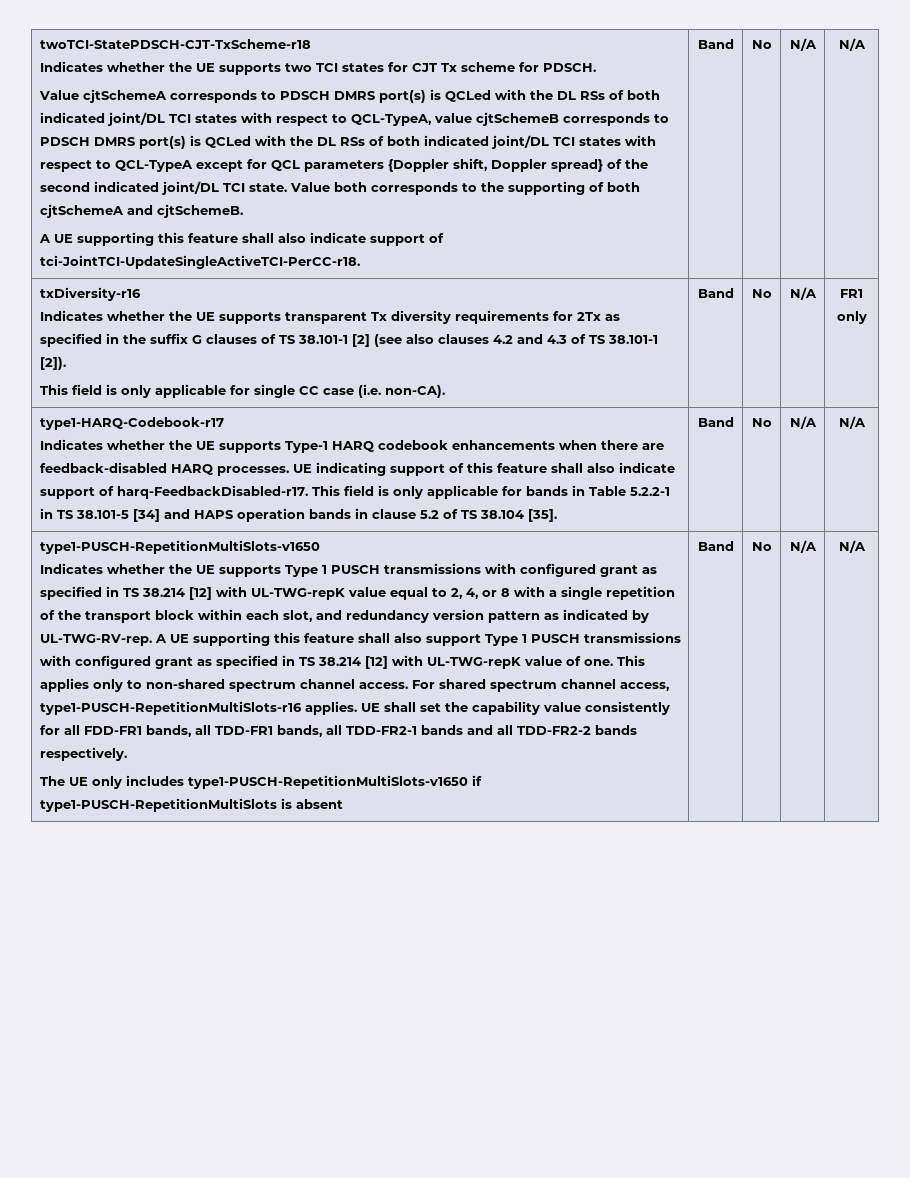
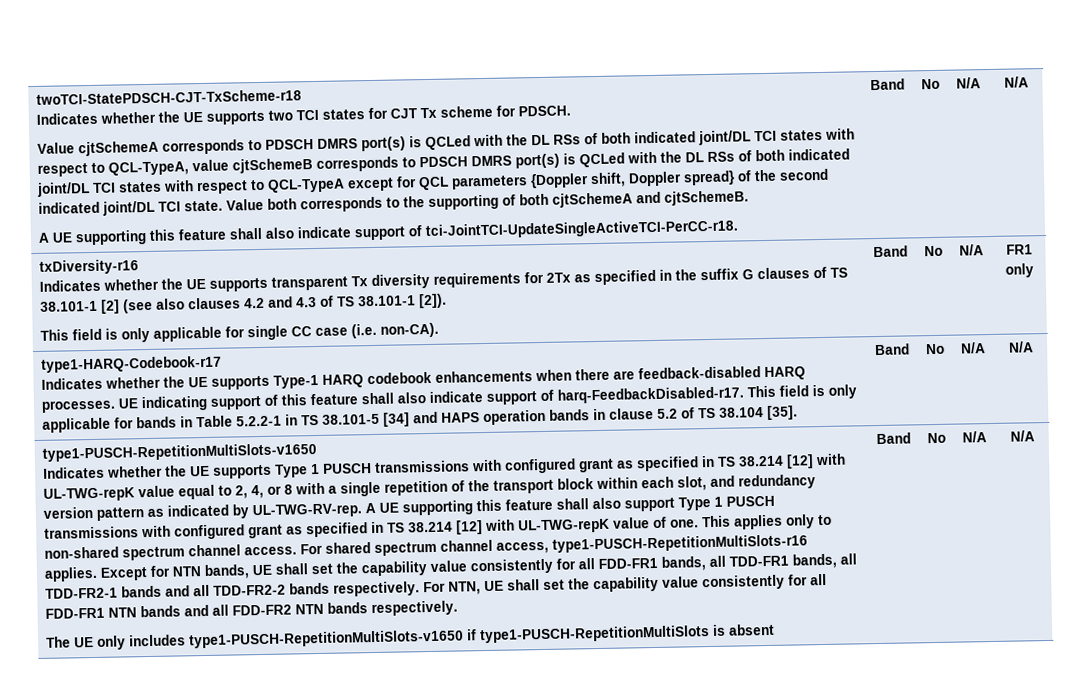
(357, 708) none -> [99,564,250,581] Except for NTN bands,
(127, 754) none -> [422,573,827,595] [44,600,458,619] For NTN, UE shall set the capability value consistently for all FDD-FR1 NTN bands and all FDD-FR2 NTN bands respectively.

